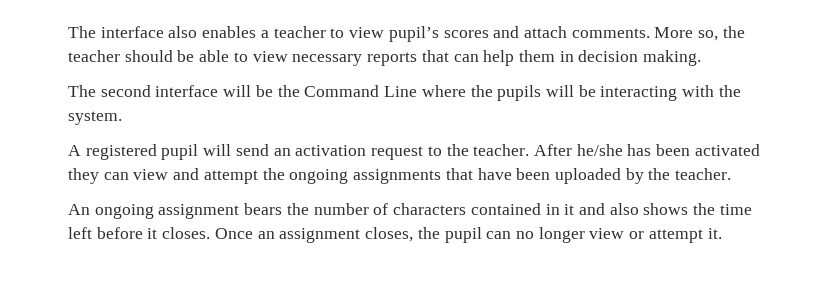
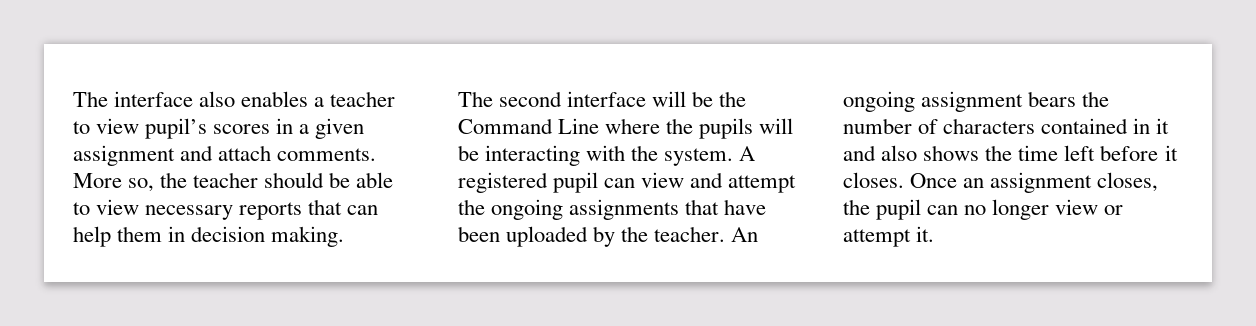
(489, 34) none -> [276,118,365,139] [73,145,175,166] in a given assignment
(122, 118) // -> (734, 157) none
[203,144,760,160] [68,168,99,184] will send an activation request to the teacher. After he/she has been activated they -> (599, 182) none
(732, 174) // -> (726, 234) none

